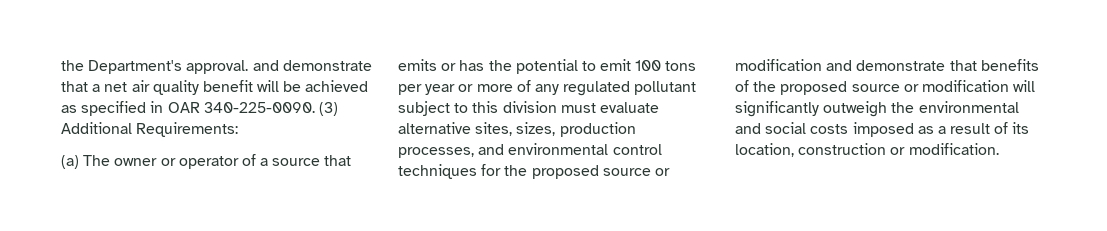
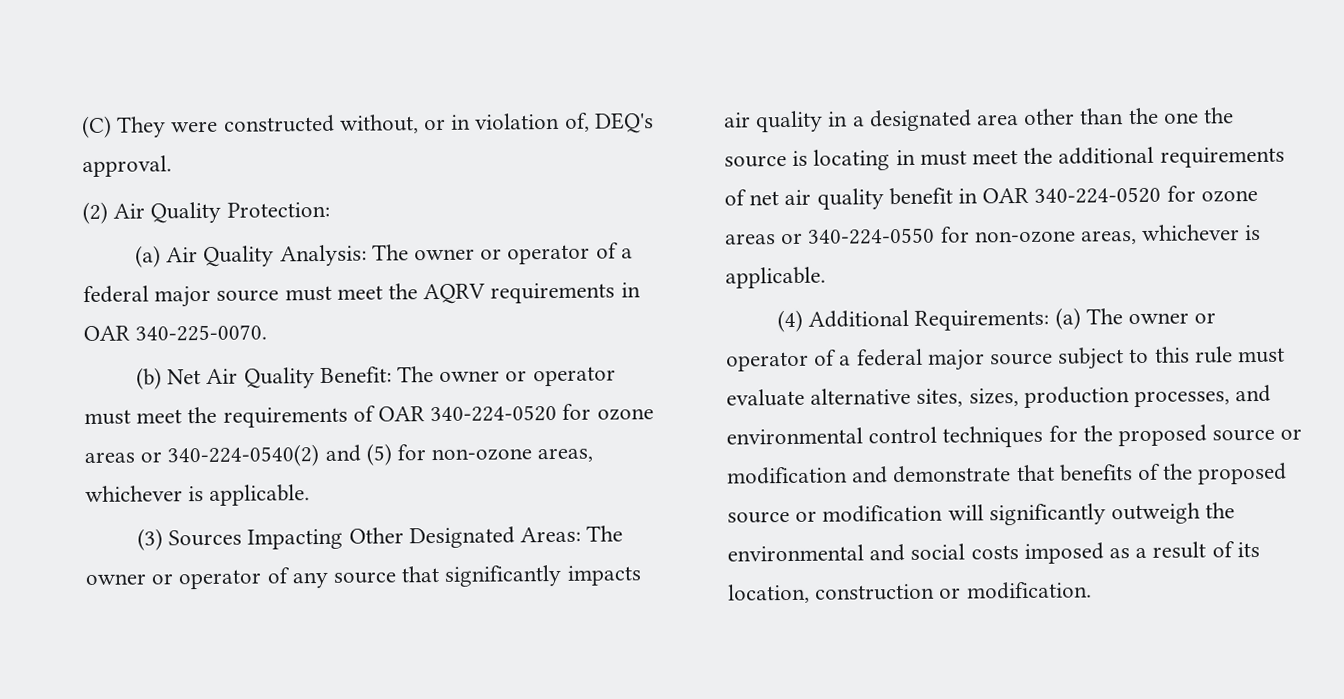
[61,60,372,74] [61,80,369,95] [61,101,338,116] the Department's approval. and demonstrate that a net air quality benefit will be achieved as specified in OAR 340-225-0090. (3) -> [81,112,654,139] [82,155,172,178] [82,201,330,225] [134,242,633,268] [83,282,641,308] [83,324,268,342] [135,366,616,390] [84,403,654,428] [84,443,594,468] [85,484,311,506] [136,525,624,551] [85,564,642,590] [723,107,1235,133] [724,146,1285,171] [724,185,1258,210] [725,224,1262,245] [725,266,826,289] [776,309,803,333] (C) They were constructed without, or in violation of, DEQ's approval. // (2) Air Quality Protection: // (a) Air Quality Analysis: The owner or operator of a federal major source must meet the AQRV requirements in OAR 340-225-0070. // (b) Net Air Quality Benefit: The owner or operator must meet the requirements of OAR 340-224-0520 for ozone areas or 340-224-0540(2) and (5) for non-ozone areas, whichever is applicable. // (3) Sources Impacting Other Designated Areas: The owner or operator of any source that significantly impacts air quality in a designated area other than the one the source is locating in must meet the additional requirements of net air quality benefit in OAR 340-224-0520 for ozone areas or 340-224-0550 for non-ozone areas, whichever is applicable. // (4)
(239, 129) // -> (1050, 320) none
[272,155,352,166] [398,59,697,74] [398,80,697,96] source that emits or has the potential to emit 100 tons per year or more of any regulated pollutant -> [856,348,1054,371] federal major source
[502,101,557,113] division -> [1193,346,1233,364] rule

